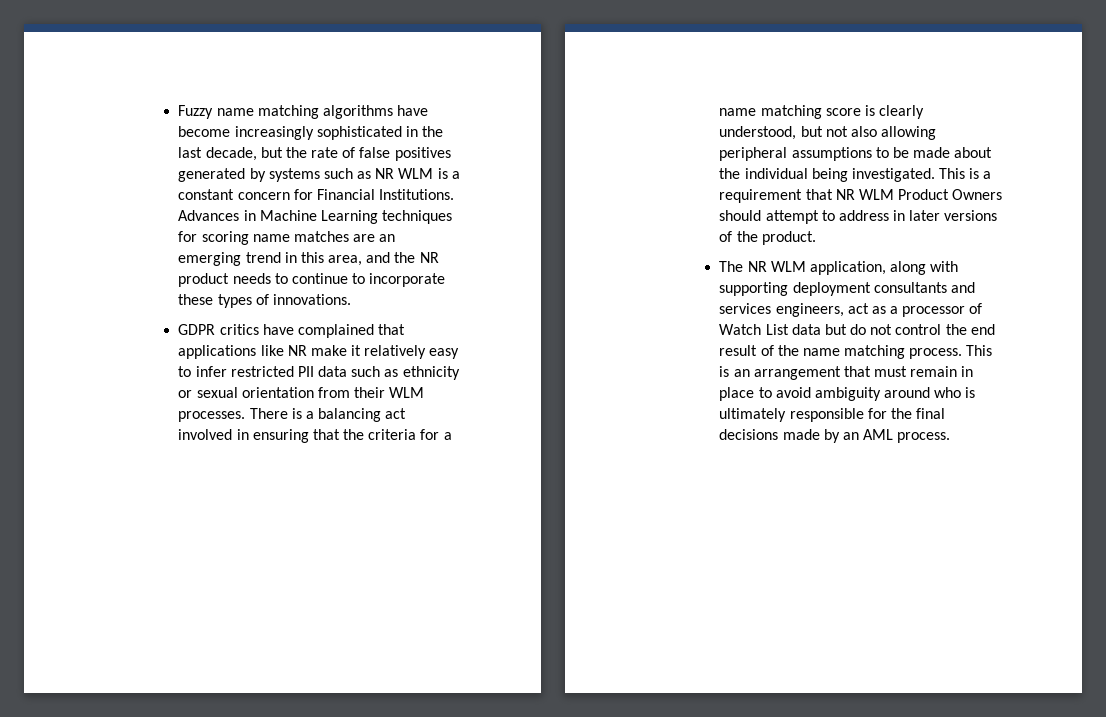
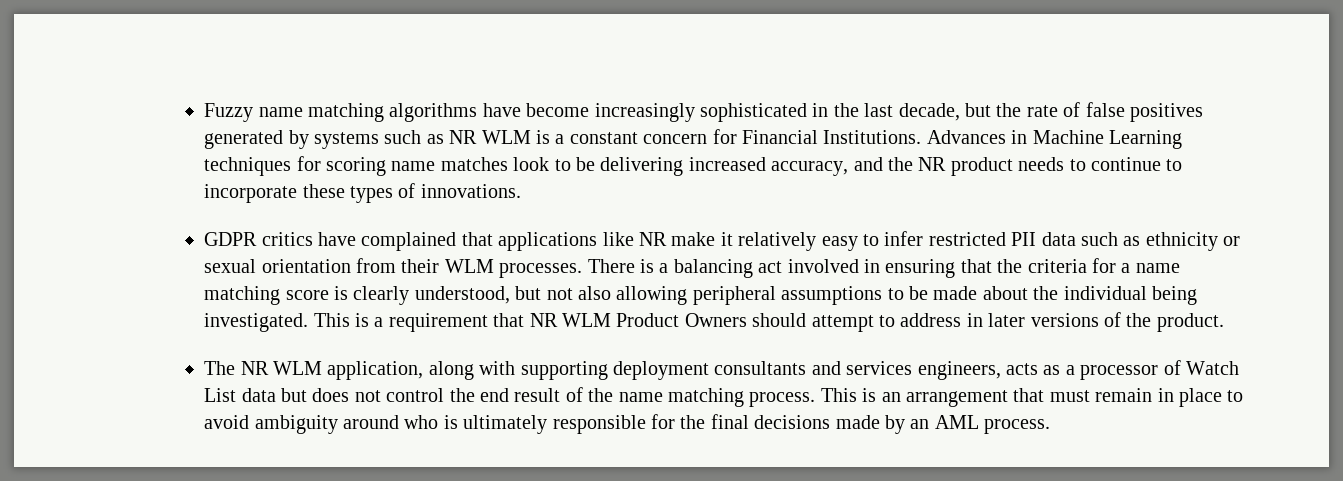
[353,234,396,242] [178,252,363,266] are an emerging trend in this area, -> [513,157,849,176] look to be delivering increased accuracy,
[847,303,869,314] act -> [1006,363,1039,375] acts
[850,324,867,335] do -> [312,388,350,402] does

